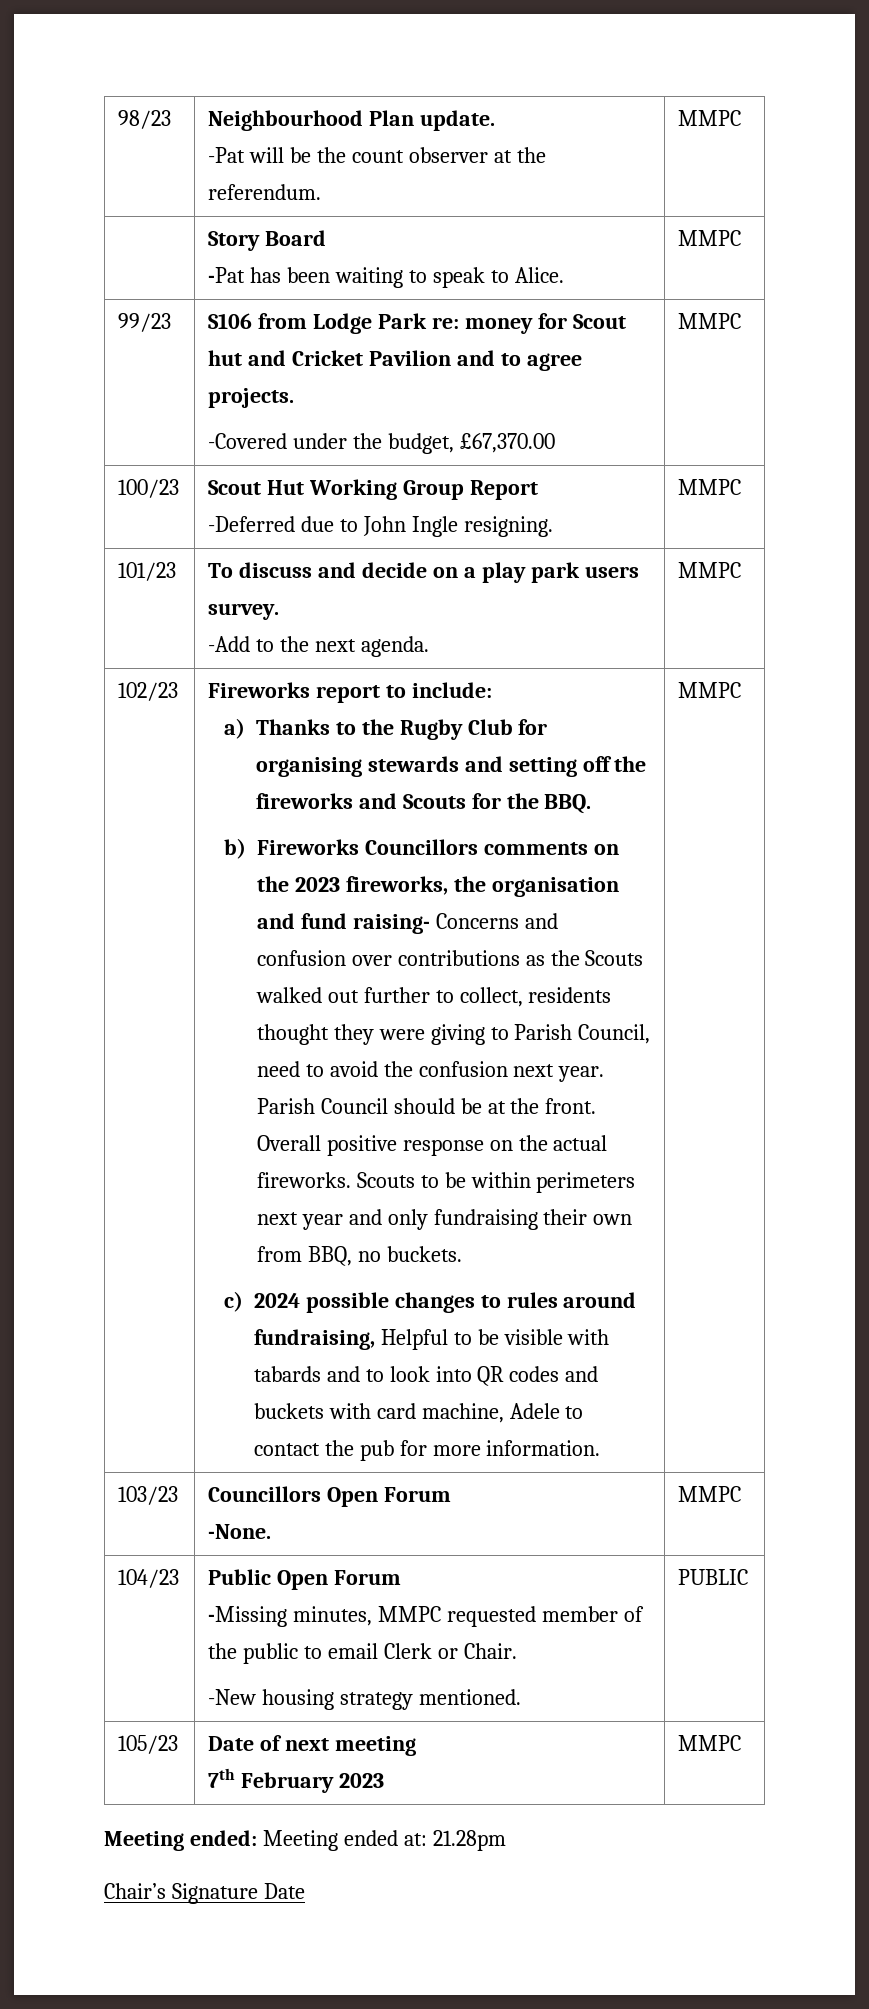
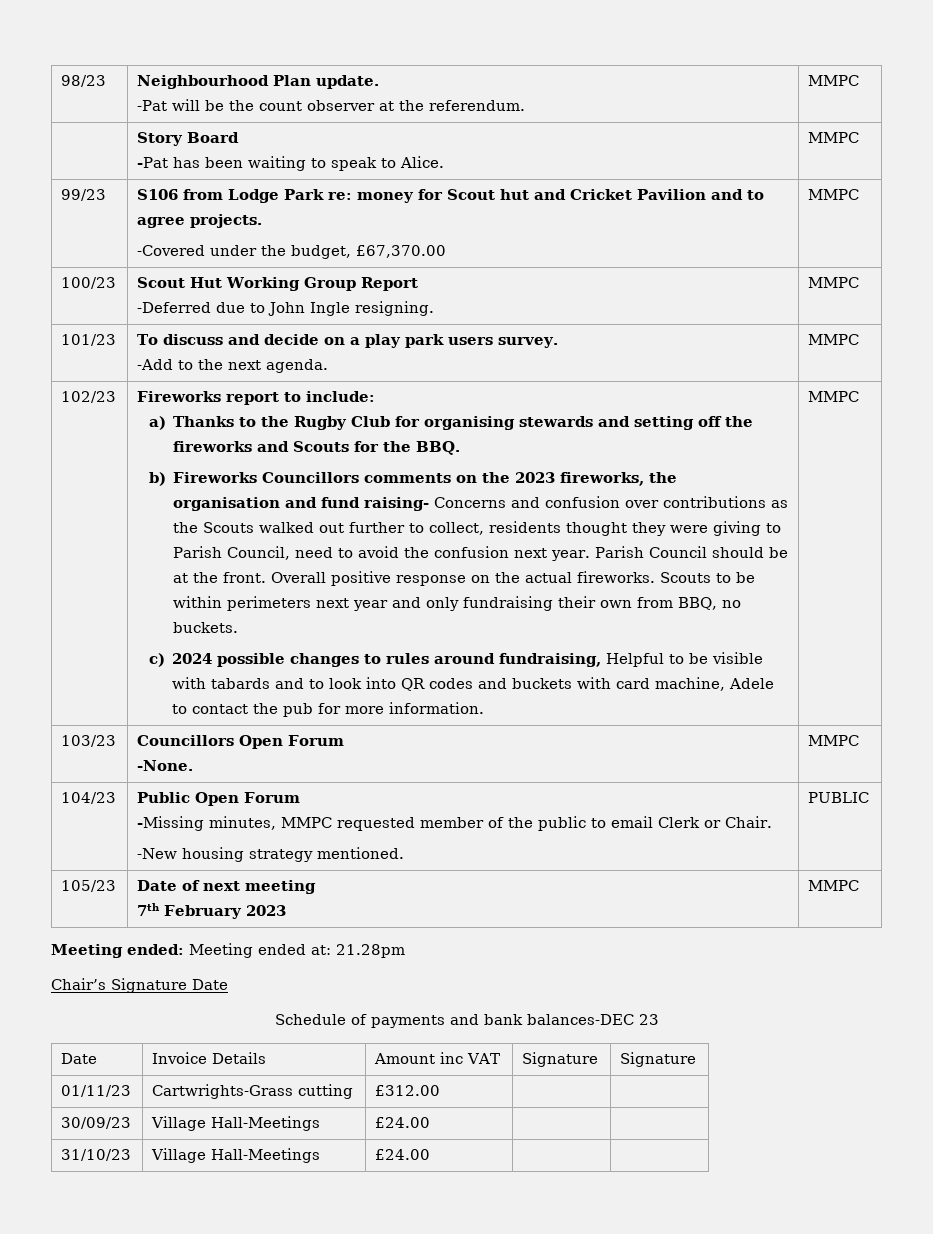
(305, 1891) none -> [274,1014,659,1028] [61,1053,98,1064] [152,1052,267,1064] [374,1052,501,1064] [522,1052,599,1067] [620,1052,697,1067] [61,1085,132,1097] [152,1084,354,1099] [375,1085,441,1096] [61,1117,132,1129] [151,1116,321,1131] [375,1117,431,1128] [61,1149,132,1161] [151,1148,321,1163] [375,1149,431,1160] // Schedule of payments and bank balances-DEC 23 // Date | Invoice Details | Amount inc VAT | Signature | Signature // 01/11/23 | Cartwrights-Grass cutting | £312.00 | | // 30/09/23 | Village Hall-Meetings | £24.00 | | // 31/10/23 | Village Hall-Meetings | £24.00 | |

